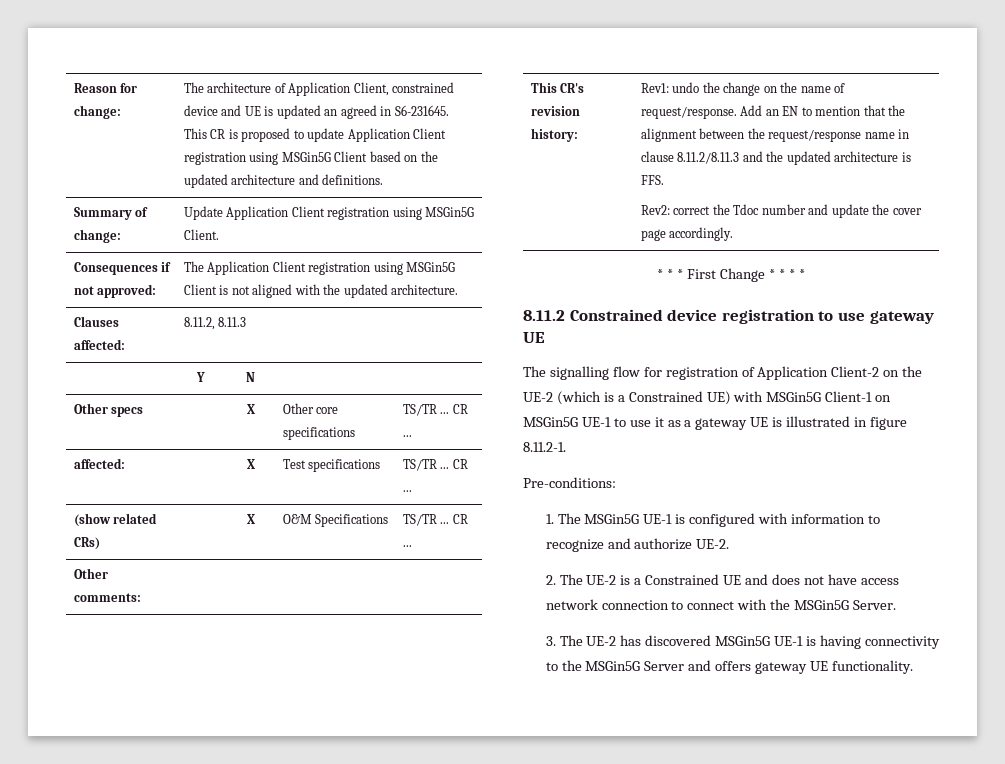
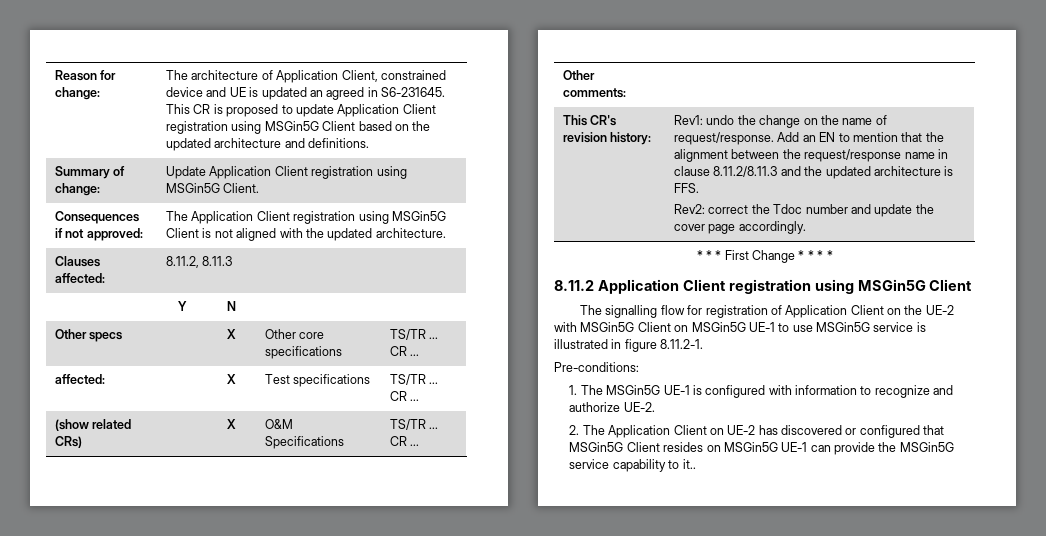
[569,309,934,324] [523,332,545,343] Constrained device registration to use gateway UE -> [597,279,973,294] Application Client registration using MSGin5G Client
[831,366,880,377] Client-2 -> [850,305,884,315] Client
[556,391,731,405] (which is a Constrained UE) -> (954, 310) none
[825,391,873,402] Client-1 -> [637,322,671,332] Client
[654,417,769,430] it as a gateway UE -> [816,322,914,332] MSGin5G service
[586,574,899,585] [545,599,897,610] [545,635,940,649] [545,660,913,674] UE-2 is a Constrained UE and does not have access network connection to connect with the MSGin5G Server. // 3. The UE-2 has discovered MSGin5G UE-1 is having connectivity to the MSGin5G Server and offers gateway UE functionality. -> [608,425,945,438] [569,442,954,455] [569,459,696,472] Application Client on UE-2 has discovered or configured that MSGin5G Client resides on MSGin5G UE-1 can provide the MSGin5G service capability to it..

